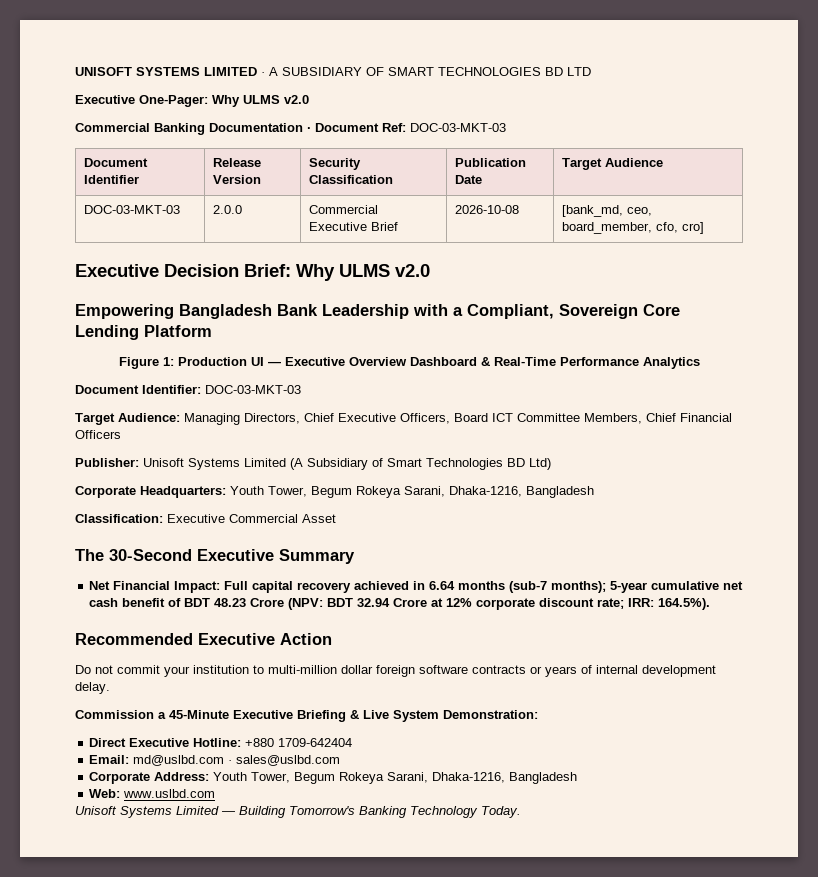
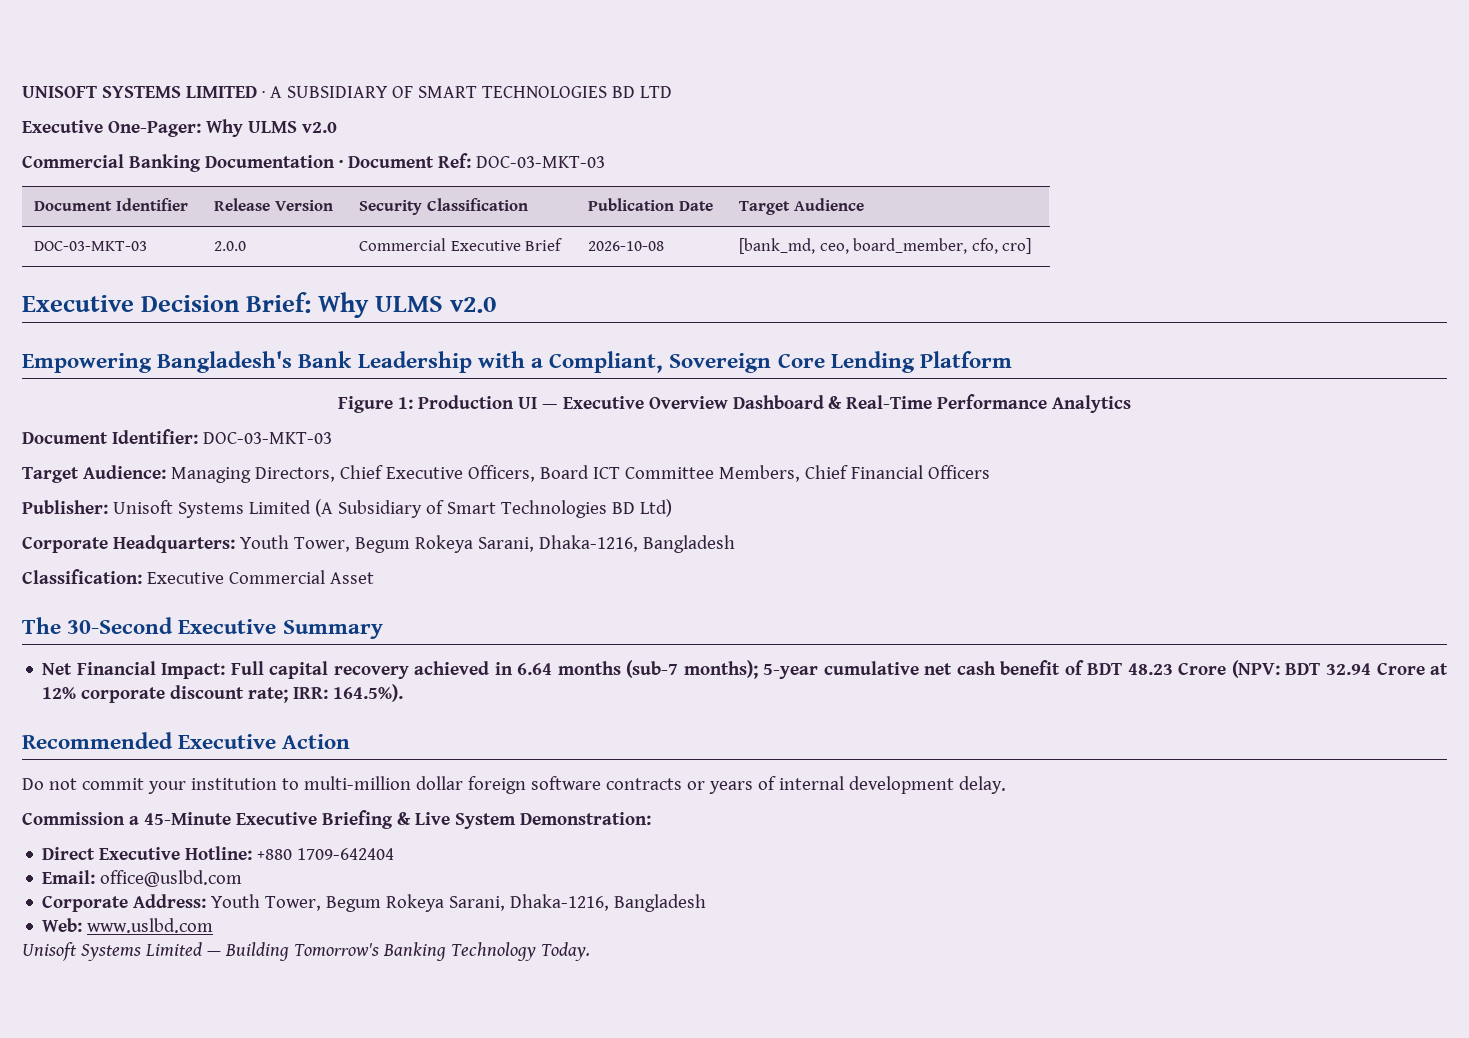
[179,304,272,319] Bangladesh -> [157,351,293,373] Bangladesh's
[133,755,341,766] md@uslbd.com · sales@uslbd.com -> [100,870,243,887] office@uslbd.com

